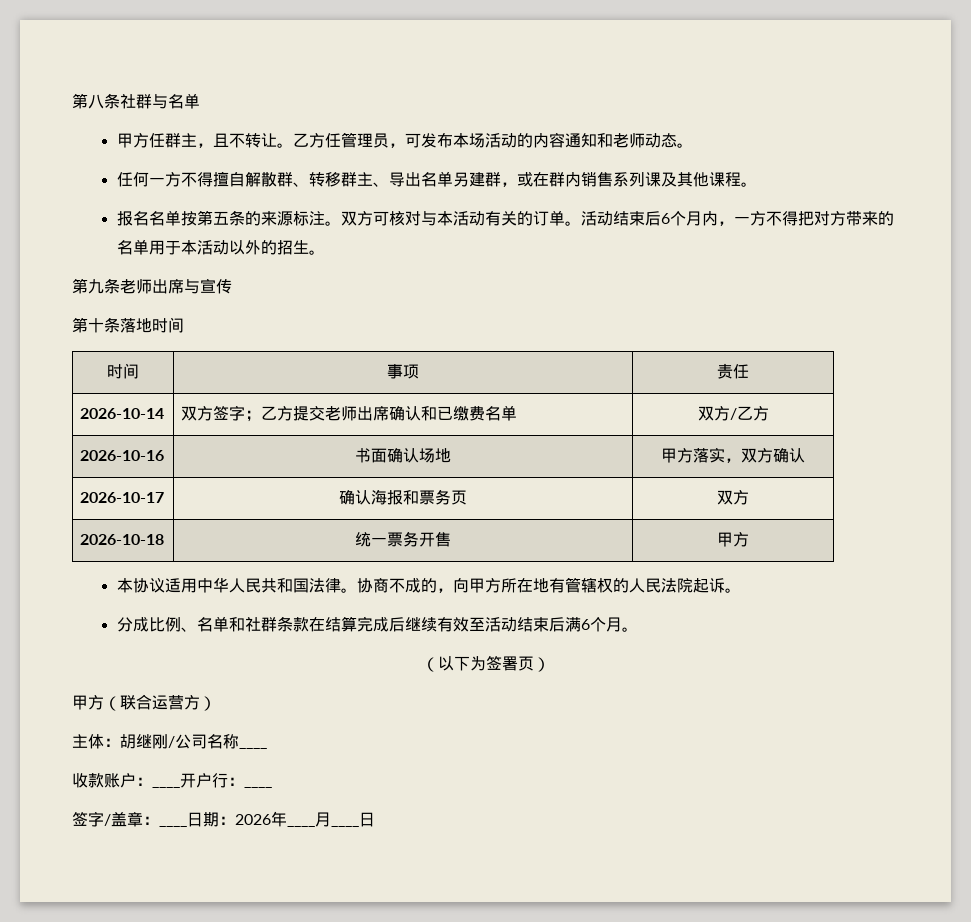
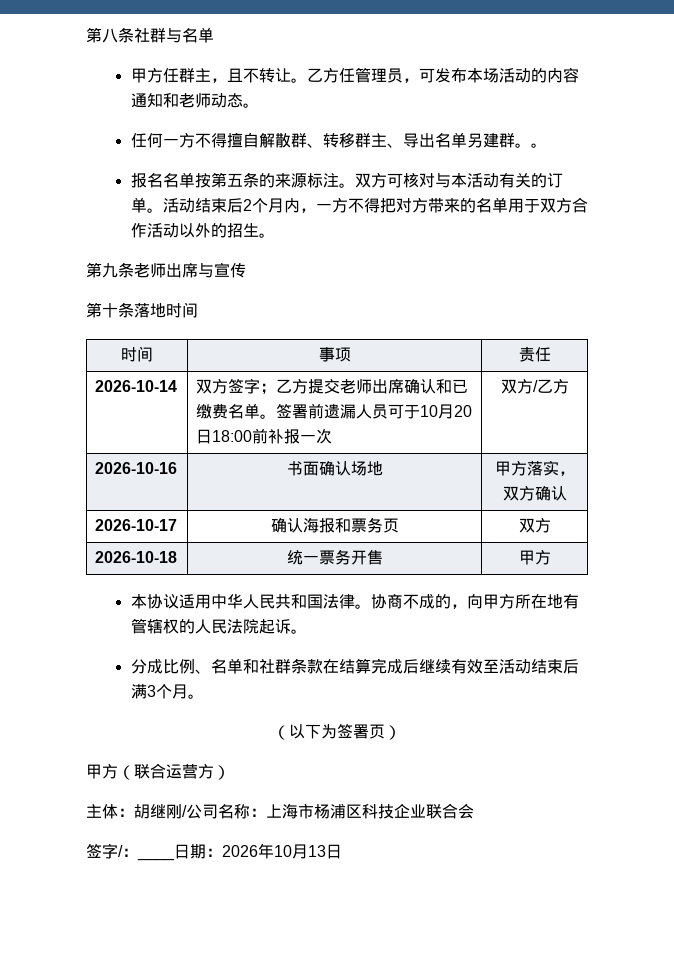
[500,171,741,187] ，或在群内销售系列课及其他课程 -> [514,143,531,148] 。
[660,213,670,224] 6 -> [242,199,252,211] 2
[180,240,197,255] 本 -> [539,197,588,213] [130,223,147,238] 双方合作
(518, 413) none -> [260,403,473,419] [196,428,333,444] 。签署前遗漏人员可于10月20日18:00前补报一次
[580,619,590,630] 6 -> [146,685,156,697] 3
[239,747,267,749] [72,773,152,788] [152,773,244,788] [244,786,272,788] ____ // 收款账户：____开户行：____ -> [250,803,474,819] ：上海市杨浦区科技企业联合会
[111,812,143,827] 盖章 -> (123, 851) none
[287,812,359,827] ____月____ -> [274,844,326,859] 10月13

